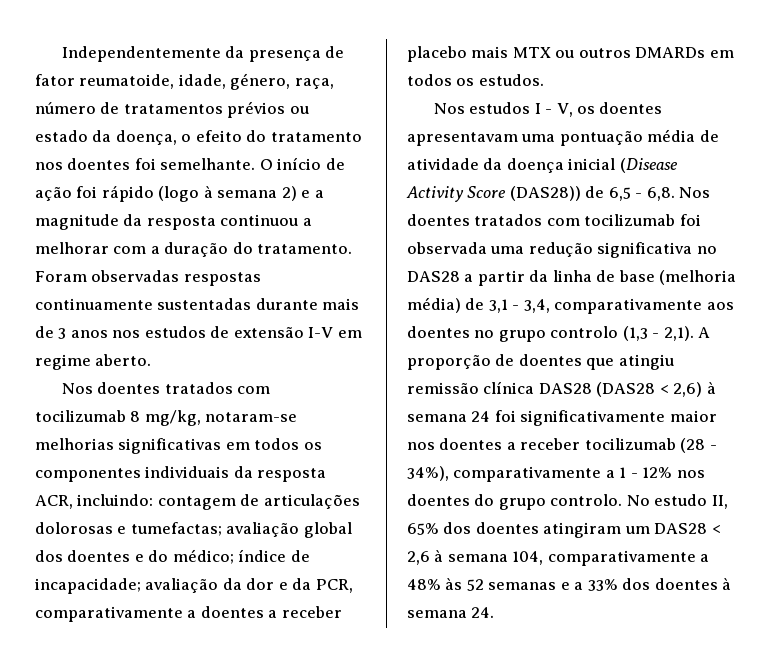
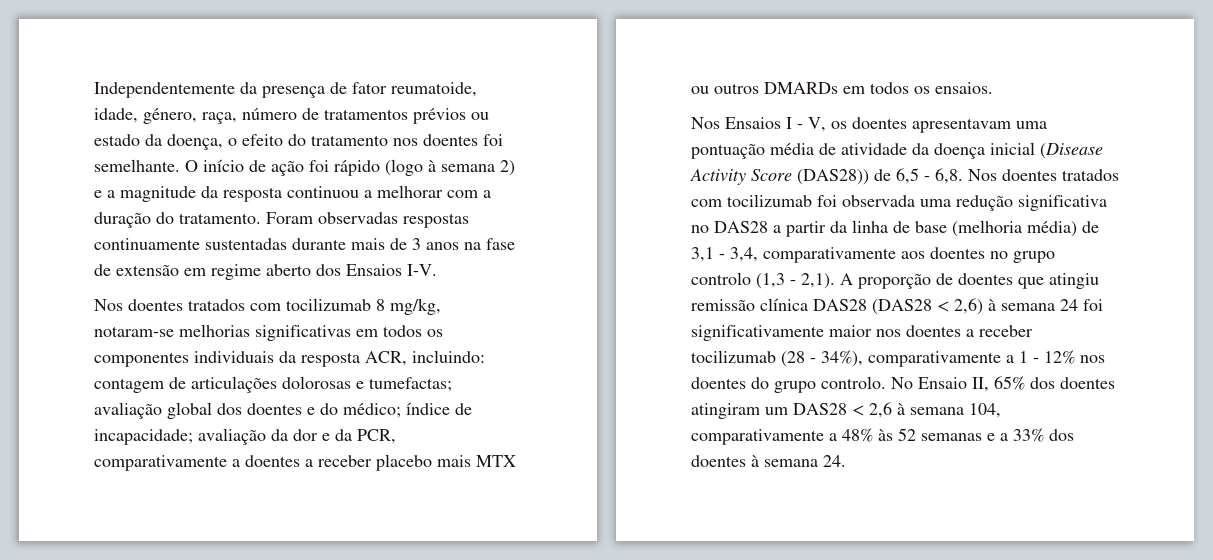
[112,326,206,338] nos estudos -> [464,238,515,250] na fase
[308,327,334,338] I-V -> (179, 270) none
[95,354,152,366] aberto. -> [266,264,437,276] aberto dos Ensaios I-V.
[478,74,544,86] [433,102,531,114] estudos. // Nos estudos -> [935,82,993,94] [691,117,781,129] ensaios. // Nos Ensaios
[654,494,708,506] estudo -> [918,377,967,389] Ensaio

